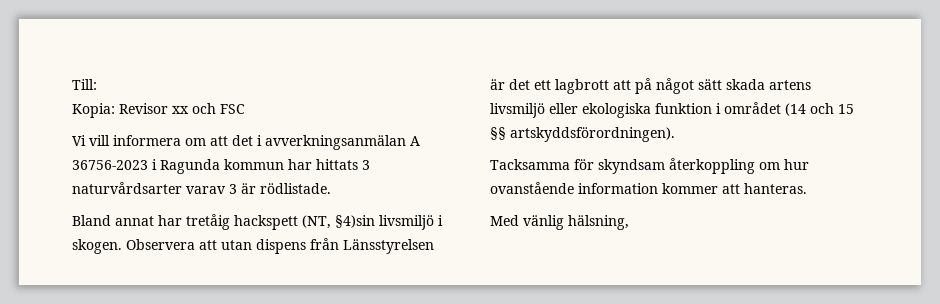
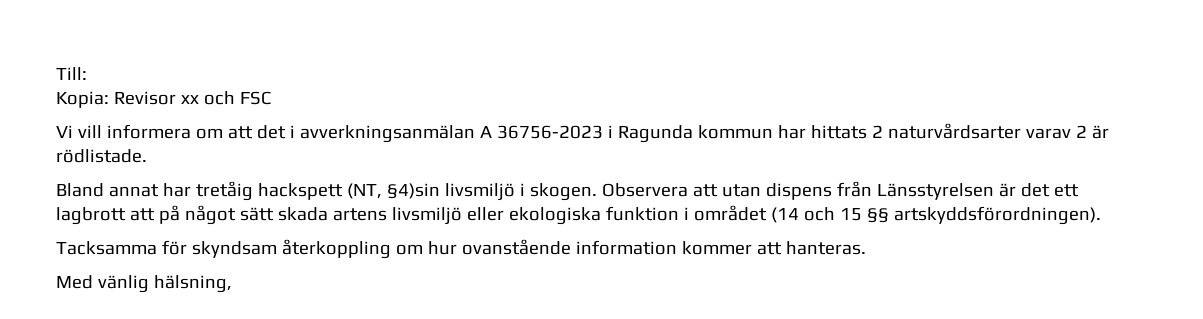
[362,160,370,170] 3 -> [871,125,883,138] 2
[229,184,237,194] 3 -> [1075,125,1087,138] 2

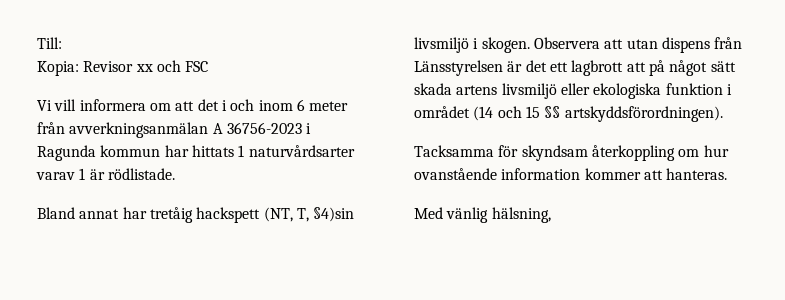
(295, 131) none -> [230,99,349,111] [37,122,65,134] och inom 6 meter från
[871,125,883,138] 2 -> [238,145,245,157] 1
[1075,125,1087,138] 2 -> [79,168,86,180] 1
(382, 191) none -> [296,208,309,222] T,

